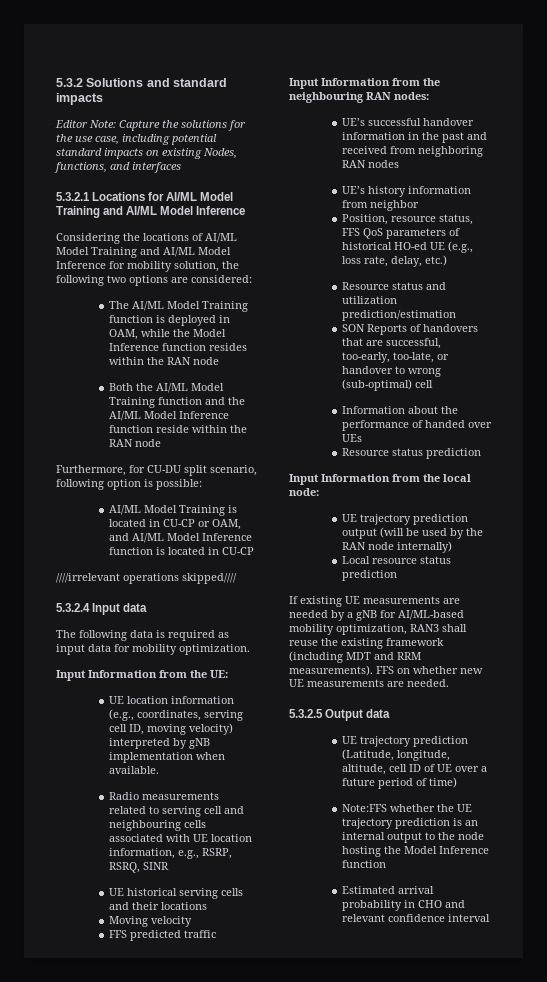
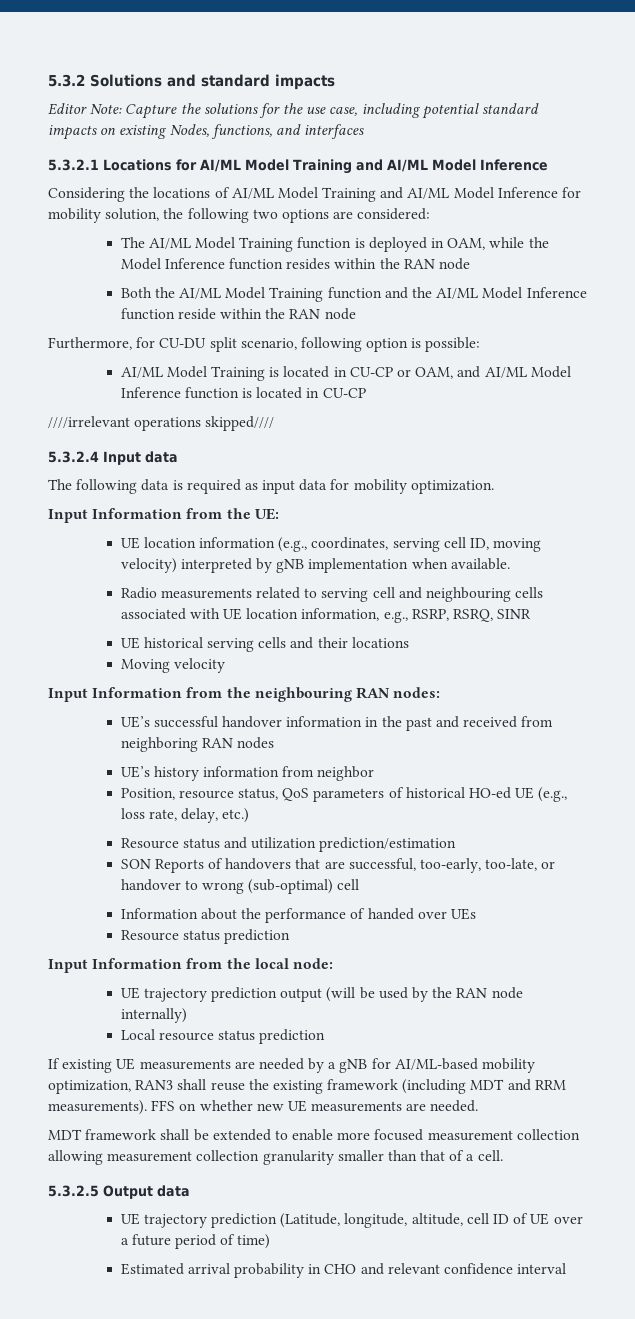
[108,930,216,941] // FFS predicted traffic -> (225, 665) none
[341,228,360,236] FFS -> (279, 794) none
(449, 683) none -> [48,1129,580,1141] [48,1150,503,1165] // MDT framework shall be extended to enable more focused measurement collection allowing measurement collection granularity smaller than that of a cell.
[341,804,472,812] [341,818,478,829] [341,832,484,843] [341,846,489,857] [341,860,386,868] // Note:FFS whether the UE trajectory prediction is an internal output to the node hosting the Model Inference function -> (271, 1241) none

